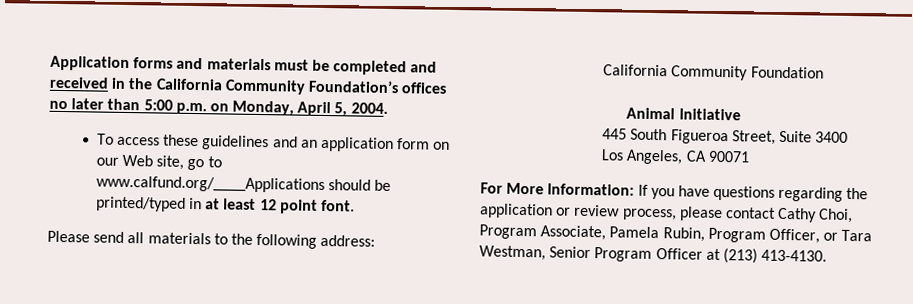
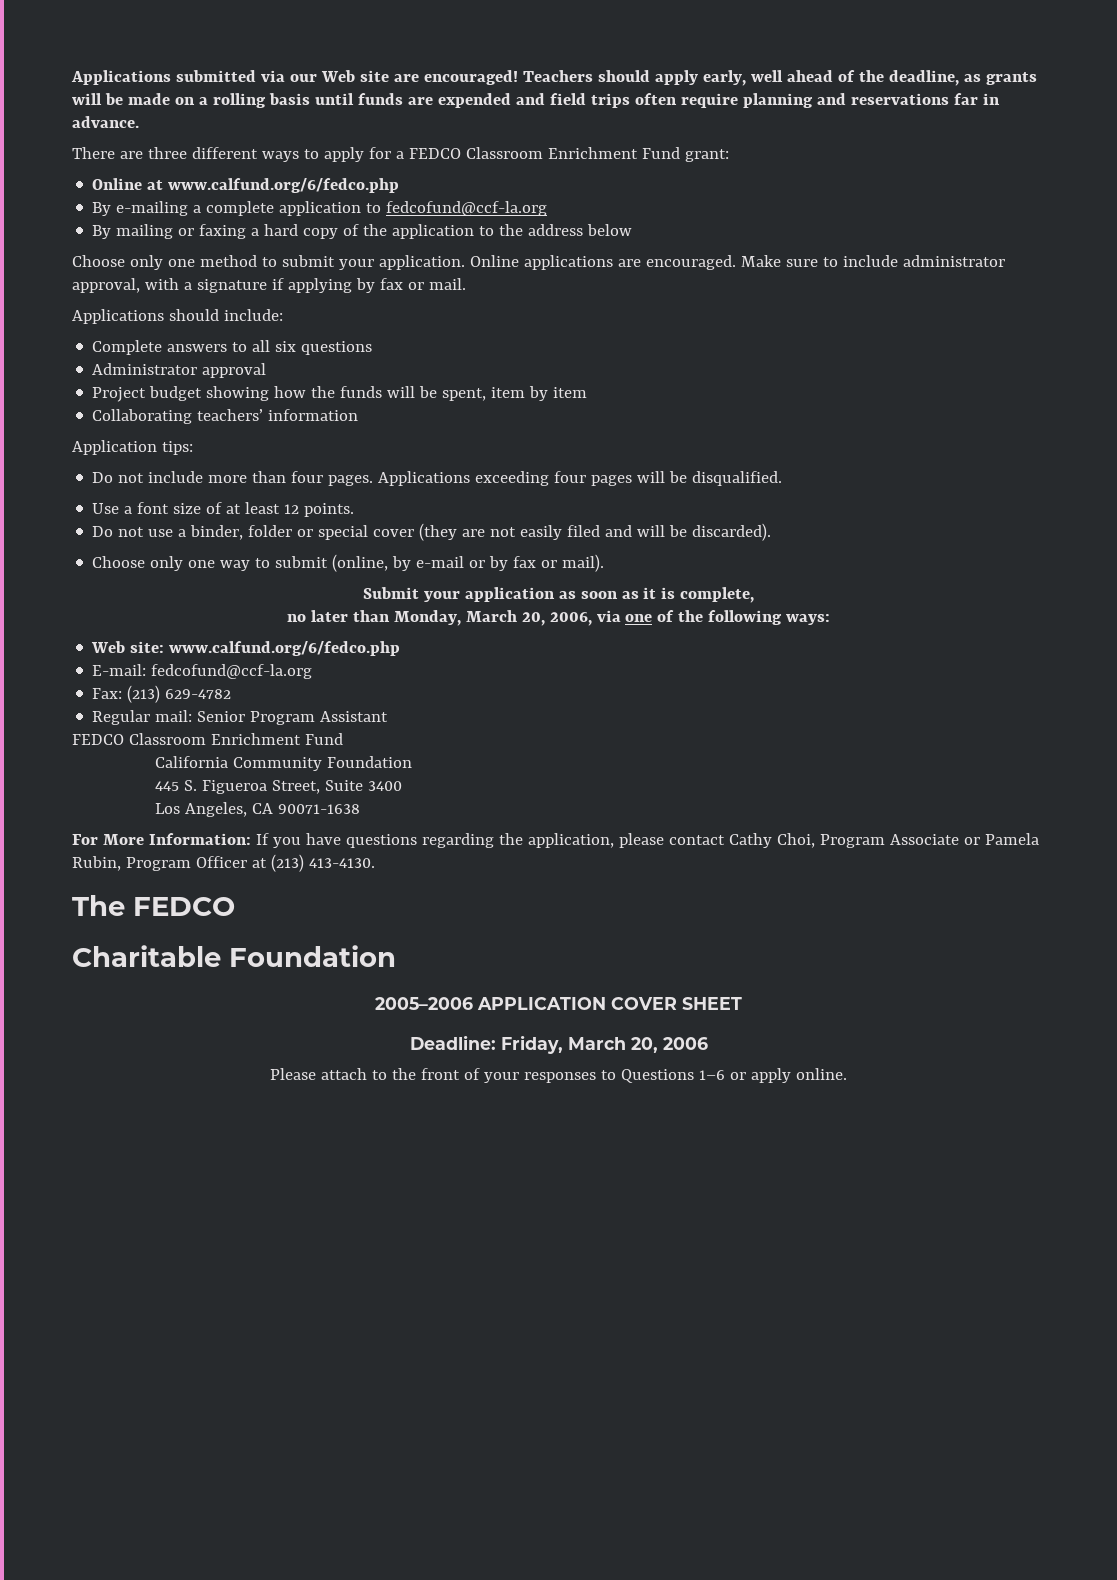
[50,55,438,76] [49,76,448,95] [49,98,388,117] [96,133,451,153] [95,154,222,171] [95,175,392,193] [95,196,355,214] [47,230,376,249] Application forms and materials must be completed and received in the California Community Foundation’s offices no later than 5:00 p.m. on Monday, April 5, 2004. // To access these guidelines and an application form on our Web site, go to www.calfund.org/____Applications should be printed/typed in at least 12 point font. // Please send all materials to the following address: -> [71,70,1037,86] [72,93,1000,108] [72,116,139,128] [72,147,729,162] [92,178,400,193] [92,201,548,216] [92,224,633,239] [72,255,1005,270] [72,278,466,293] [72,309,283,324] [92,340,373,355] [92,363,267,378] [92,386,588,402] [92,409,359,424] [72,440,193,455] [92,471,783,486] [92,502,355,517] [92,523,772,541] [92,554,605,572] [362,587,755,603] [286,610,831,626] [91,641,401,656] [92,664,313,679] [92,685,232,703] [92,710,389,725] [72,733,343,745] Applications submitted via our Web site are encouraged! Teachers should apply early, well ahead of the deadline, as grants will be made on a rolling basis until funds are expended and field trips often require planning and reservations far in advance. // There are three different ways to apply for a FEDCO Classroom Enrichment Fund grant: // Online at www.calfund.org/6/fedco.php // By e-mailing a complete application to fedcofund@ccf-la.org // By mailing or faxing a hard copy of the application to the address below // Choose only one method to submit your application. Online applications are encouraged. Make sure to include administrator approval, with a signature if applying by fax or mail. // Applications should include: // Complete answers to all six questions // Administrator approval // Project budget showing how the funds will be spent, item by item // Collaborating teachers’ information // Application tips: // Do not include more than four pages. Applications exceeding four pages will be disqualified. // Use a font size of at least 12 points. // Do not use a binder, folder or special cover (they are not easily filed and will be discarded). // Choose only one way to submit (online, by e-mail or by fax or mail). // Submit your application as soon as it is complete, // no later than Monday, March 20, 2006, via one of the following ways: // Web site: www.calfund.org/6/fedco.php // E-mail: fedcofund@ccf-la.org // Fax: (213) 629-4782 // Regular mail: Senior Program Assistant // FEDCO Classroom Enrichment Fund
[626,107,741,121] // Animal Initiative -> (413, 762) none
[630,128,668,141] South -> [184,780,198,791] S.
[707,150,750,163] 90071 -> [278,804,361,814] 90071-1638
[480,203,677,221] application or review process, -> [527,833,614,848] application,
[540,225,607,241] Associate, -> [889,834,980,845] Associate or
[768,228,873,244] [479,245,828,264] Officer, or Tara Westman, Senior Program Officer at (213) 413-4130. -> [195,854,375,872] [72,895,235,916] [72,945,396,967] [375,997,742,1010] [409,1035,708,1054] [270,1068,847,1083] Officer at (213) 413-4130. // The FEDCO // Charitable Foundation // 2005–2006 APPLICATION COVER SHEET // Deadline: Friday, March 20, 2006 // Please attach to the front of your responses to Questions 1–6 or apply online.

